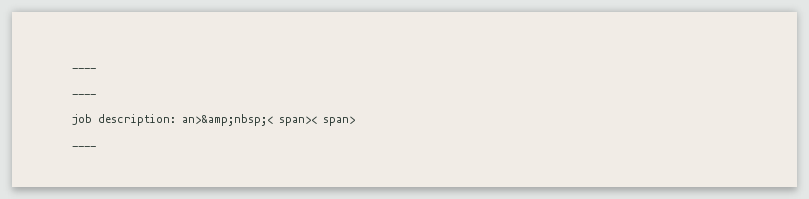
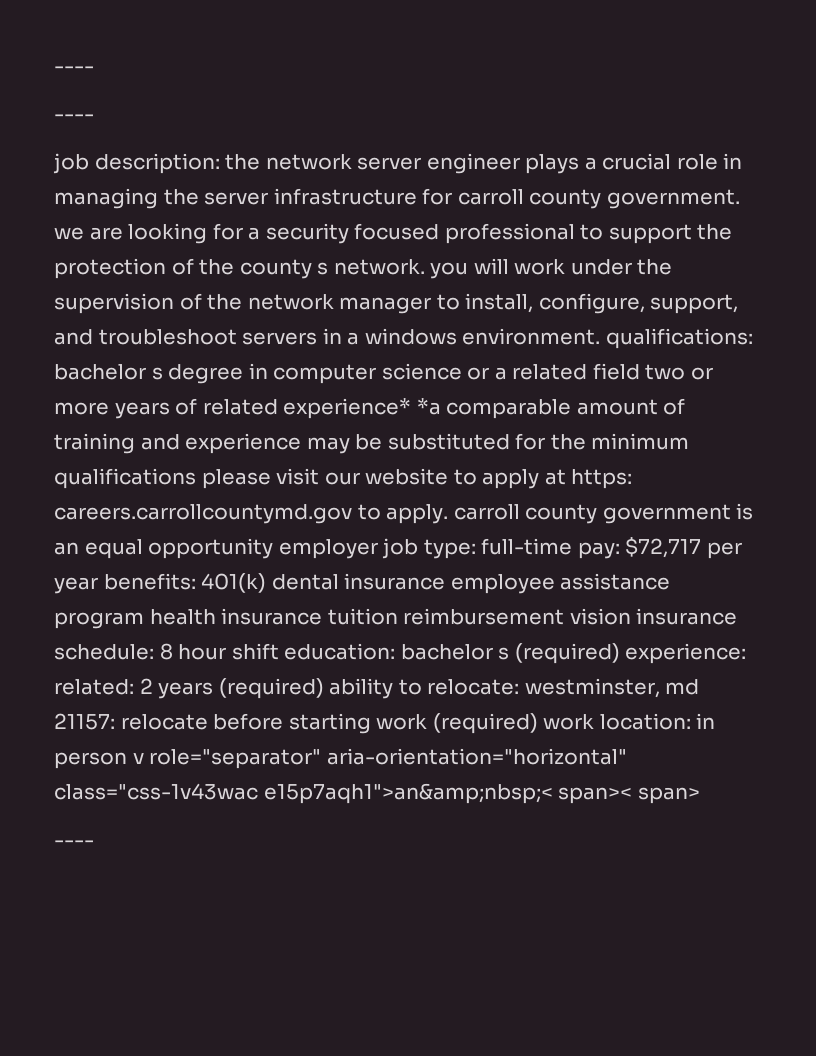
[182,114,273,126] an>&amp;nbsp;< -> [225,153,743,174] [54,188,740,209] [54,223,733,244] [54,258,673,279] [54,293,739,314] [54,328,753,349] [54,363,713,384] [54,398,686,419] [54,433,690,454] [54,468,633,489] [54,503,754,524] [54,537,742,559] [54,573,671,594] [54,608,738,629] [54,643,747,664] [54,678,700,699] [54,713,716,734] [54,748,627,769] [54,783,553,804] the network server engineer plays a crucial role in managing the server infrastructure for carroll county government. we are looking for a security focused professional to support the protection of the county s network. you will work under the supervision of the network manager to install, configure, support, and troubleshoot servers in a windows environment. qualifications: bachelor s degree in computer science or a related field two or more years of related experience* *a comparable amount of training and experience may be substituted for the minimum qualifications please visit our website to apply at https: careers.carrollcountymd.gov to apply. carroll county government is an equal opportunity employer job type: full-time pay: $72,717 per year benefits: 401(k) dental insurance employee assistance program health insurance tuition reimbursement vision insurance schedule: 8 hour shift education: bachelor s (required) experience: related: 2 years (required) ability to relocate: westminster, md 21157: relocate before starting work (required) work location: in person v role="separator" aria-orientation="horizontal" class="css-1v43wac e15p7aqh1">an&amp;nbsp;<

